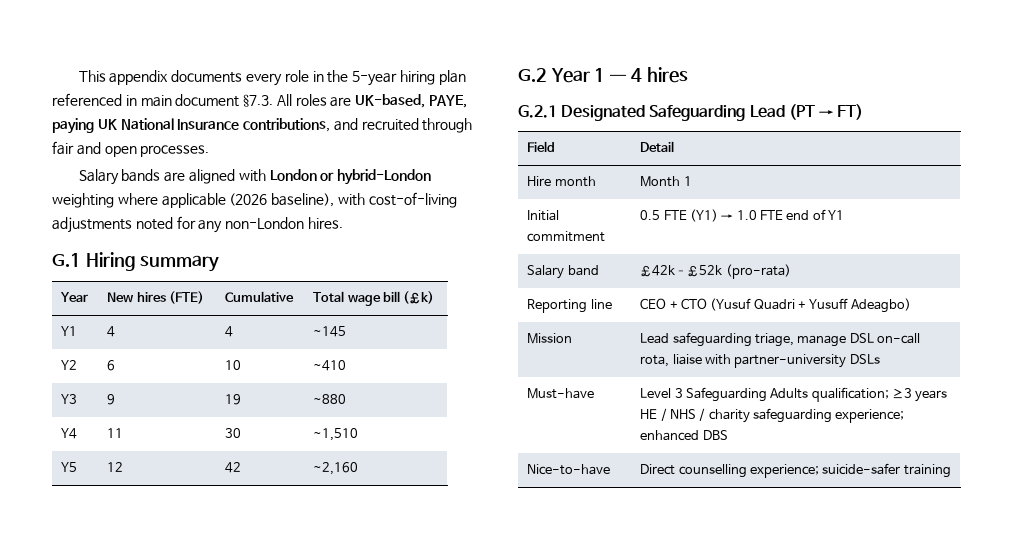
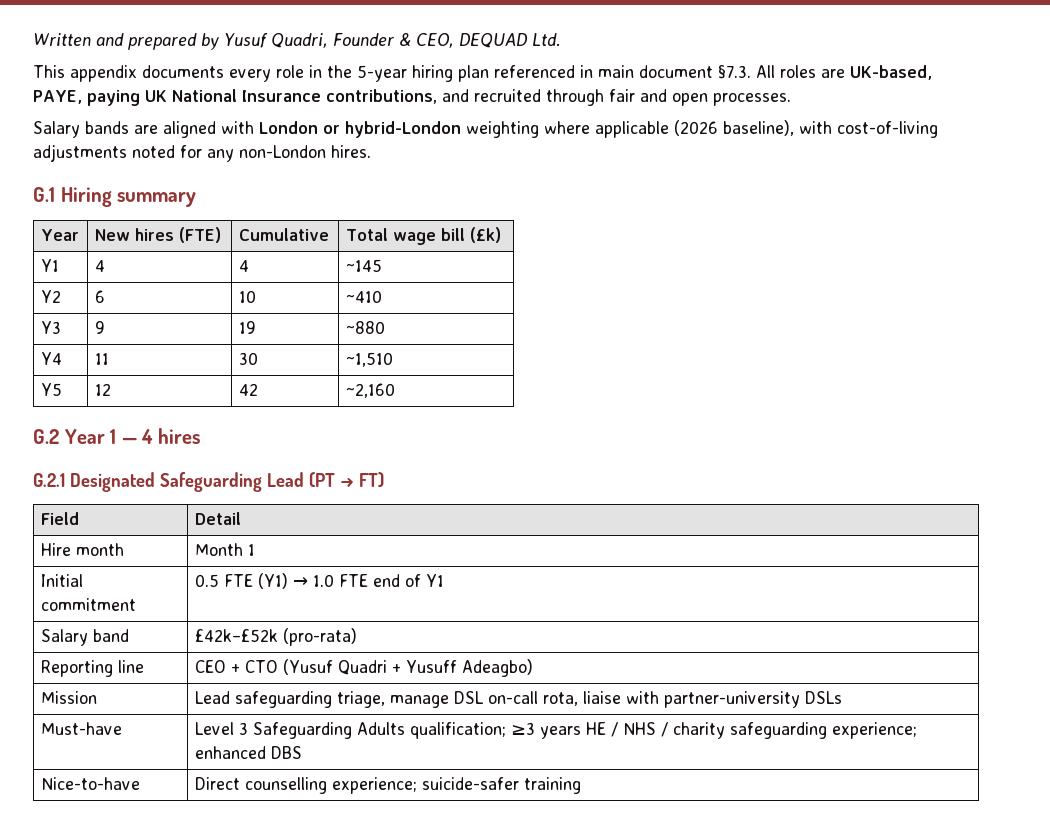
(78, 76) none -> [33,33,561,50] Written and prepared by Yusuf Quadri, Founder & CEO, DEQUAD Ltd. //

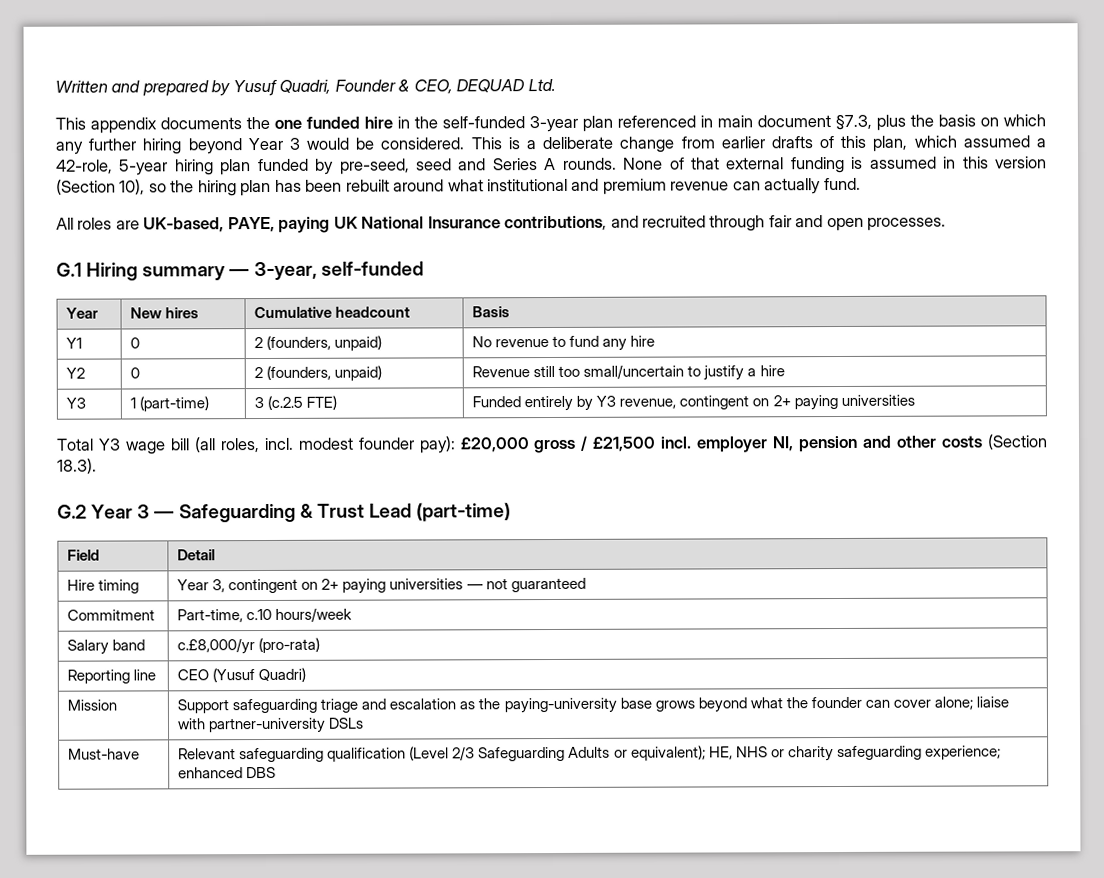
[229,65,453,82] every role in the 5-year hiring -> [246,115,578,133] the one funded hire in the self-funded 3-year
[718,65,751,79] §7.3. -> [835,114,1046,131] [55,135,1046,155] [56,156,1048,176] [56,177,861,197] §7.3, plus the basis on which any further hiring beyond Year 3 would be considered. This is a deliberate change from earlier drafts of this plan, which assumed a 42-role, 5-year hiring plan funded by pre-seed, seed and Series A rounds. None of that external funding is assumed in this version (Section 10), so the hiring plan has been rebuilt around what institutional and premium revenue can actually fund. //
[33,120,938,138] [33,144,371,162] // Salary bands are aligned with London or hybrid-London weighting where applicable (2026 baseline), with cost-of-living adjustments noted for any non-London hires. -> (947, 224) none
(197, 199) none -> [229,261,424,281] — 3-year, self-funded
[178,227,221,243] (FTE) -> (200, 313) none
[345,227,501,245] [40,259,59,272] [94,260,105,272] [238,260,249,272] [345,259,382,272] [40,290,61,303] [94,290,105,303] [238,290,256,303] [345,290,382,303] [40,321,61,334] [94,321,105,334] [238,321,256,334] [345,321,385,334] [40,352,62,365] [94,353,109,365] [238,352,258,365] [345,352,393,367] [40,383,62,396] [94,383,111,396] [238,383,258,396] [345,383,395,398] [33,428,200,444] [33,472,384,492] [40,512,79,525] [194,512,241,525] [40,543,124,556] [194,543,255,556] [40,574,83,587] [40,598,136,611] [194,573,444,589] | Total wage bill (£k) // Y1 | 4 | 4 | ~145 // Y2 | 6 | 10 | ~410 // Y3 | 9 | 19 | ~880 // Y4 | 11 | 30 | ~1,510 // Y5 | 12 | 42 | ~2,160 // G.2 Year 1 — 4 hires // G.2.1 Designated Safeguarding Lead (PT → FT) // Field | Detail // Hire month | Month 1 // Initial commitment | 0.5 FTE (Y1) → 1.0 FTE end of Y1 -> [335,306,411,318] [472,306,511,318] [66,337,83,349] [130,337,141,349] [254,335,383,351] [472,335,656,351] [66,367,86,379] [130,367,141,379] [254,365,383,381] [472,364,785,381] [66,397,87,409] [130,396,210,412] [254,395,338,410] [472,394,915,412] [56,434,1049,455] [57,458,97,474] [57,502,512,523] [67,549,101,561] [177,549,216,561] [67,579,140,594] [177,577,586,594] [67,609,156,621] [177,607,353,623] headcount | Basis // Y1 | 0 | 2 (founders, unpaid) | No revenue to fund any hire // Y2 | 0 | 2 (founders, unpaid) | Revenue still too small/uncertain to justify a hire // Y3 | 1 (part-time) | 3 (c.2.5 FTE) | Funded entirely by Y3 revenue, contingent on 2+ paying universities // Total Y3 wage bill (all roles, incl. modest founder pay): £20,000 gross / £21,500 incl. employer NI, pension and other costs (Section 18.3). // G.2 Year 3 — Safeguarding & Trust Lead (part-time) // Field | Detail // Hire timing | Year 3, contingent on 2+ paying universities — not guaranteed // Commitment | Part-time, c.10 hours/week
[194,629,278,642] £42k–£52k -> [177,638,256,655] c.£8,000/yr
[230,659,533,677] [40,691,97,704] [194,691,578,708] + CTO (Yusuf Quadri + Yusuff Adeagbo) // Mission | Lead safeguarding triage, manage DSL on-call rota, -> [212,667,307,683] [67,699,118,711] [177,696,973,714] (Yusuf Quadri) // Mission | Support safeguarding triage and escalation as the paying-university base grows beyond what the founder can cover alone;
[194,722,668,739] Level 3 Safeguarding Adults qualification; ≥3 years HE / NHS / -> [178,745,785,763] Relevant safeguarding qualification (Level 2/3 Safeguarding Adults or equivalent); HE, NHS or
[40,777,140,790] [194,777,581,794] // Nice-to-have | Direct counselling experience; suicide-safer training -> (277, 772) none

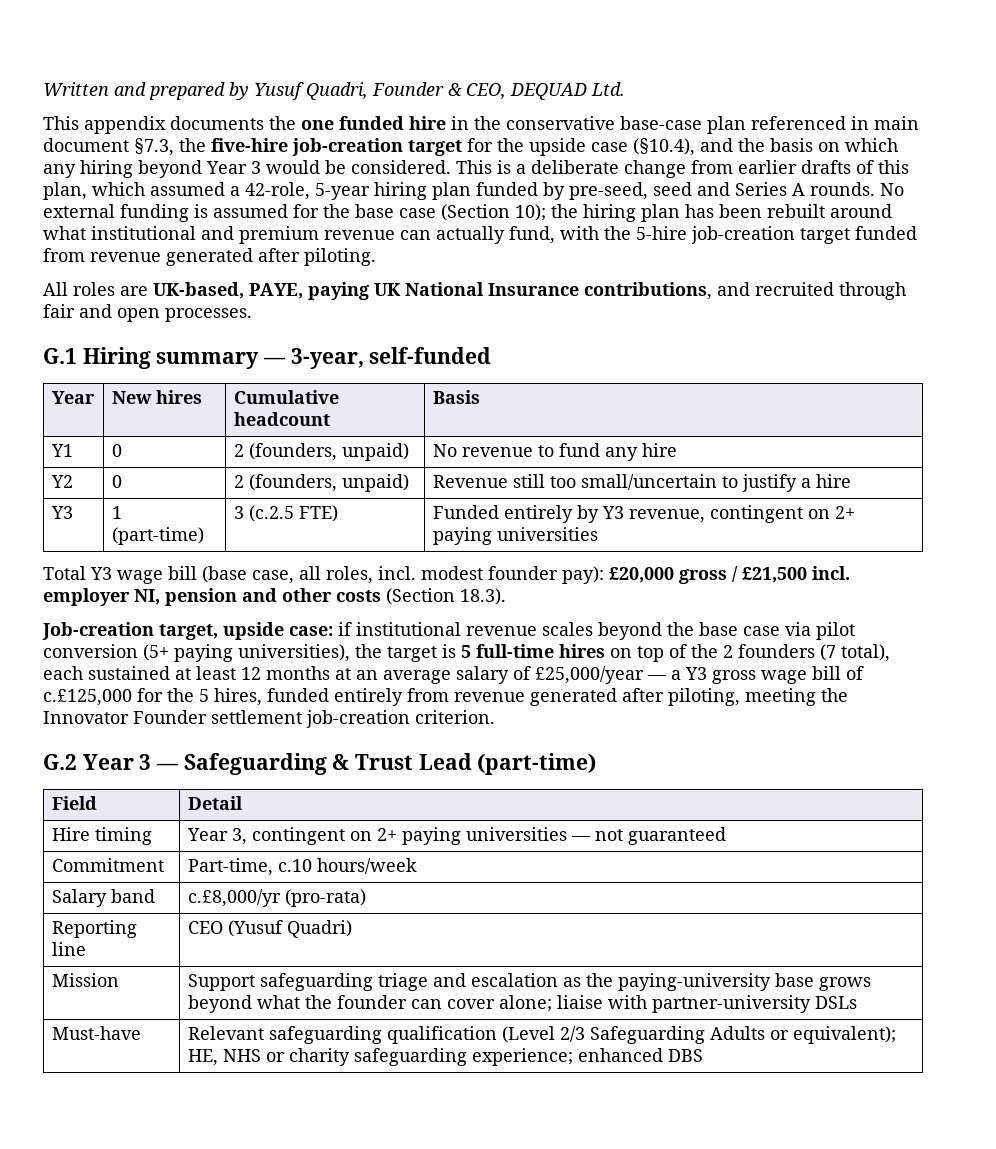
[442,115,578,133] self-funded 3-year -> [506,116,702,130] conservative base-case
[876,114,906,131] plus -> [179,138,733,156] the five-hire job-creation target for the upside case (§10.4), and
[88,138,137,151] further -> (76, 171) none
[623,157,721,170] None of that -> [880,183,904,196] No
[943,156,1048,169] [56,179,167,195] in this version (Section 10), so -> [293,204,546,221] for the base case (Section 10);
[823,177,861,191] fund. -> [509,226,917,244] [43,248,376,266] fund, with the 5-hire job-creation target funded from revenue generated after piloting.
[193,437,216,453] (all -> [202,566,321,584] (base case, all
(97, 466) none -> [42,622,855,640] [43,644,890,662] [43,666,864,684] [43,688,848,706] [43,710,495,728] // Job-creation target, upside case: if institutional revenue scales beyond the base case via pilot conversion (5+ paying universities), the target is 5 full-time hires on top of the 2 founders (7 total), each sustained at least 12 months at an average salary of £25,000/year — a Y3 gross wage bill of c.£125,000 for the 5 hires, funded entirely from revenue generated after piloting, meeting the Innovator Founder settlement job-creation criterion.

